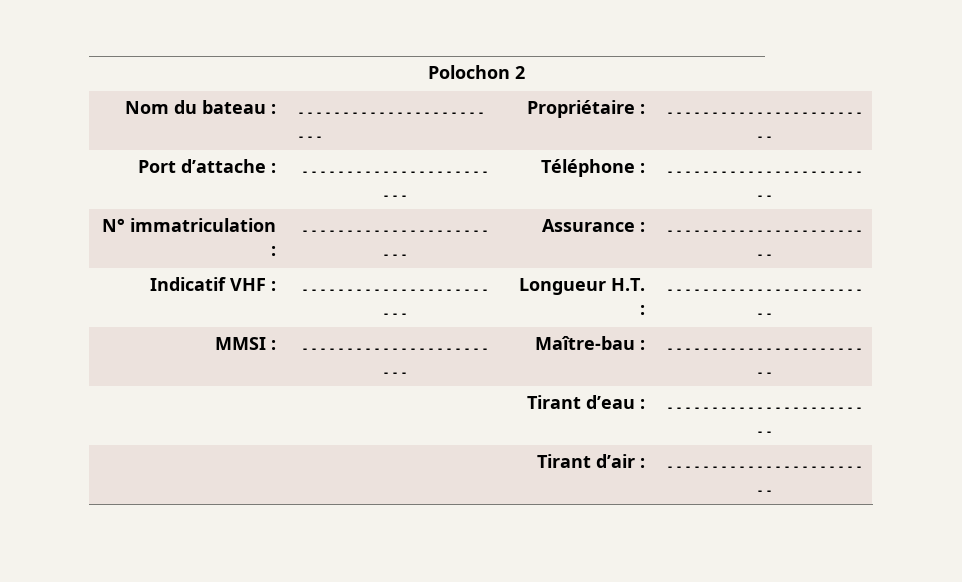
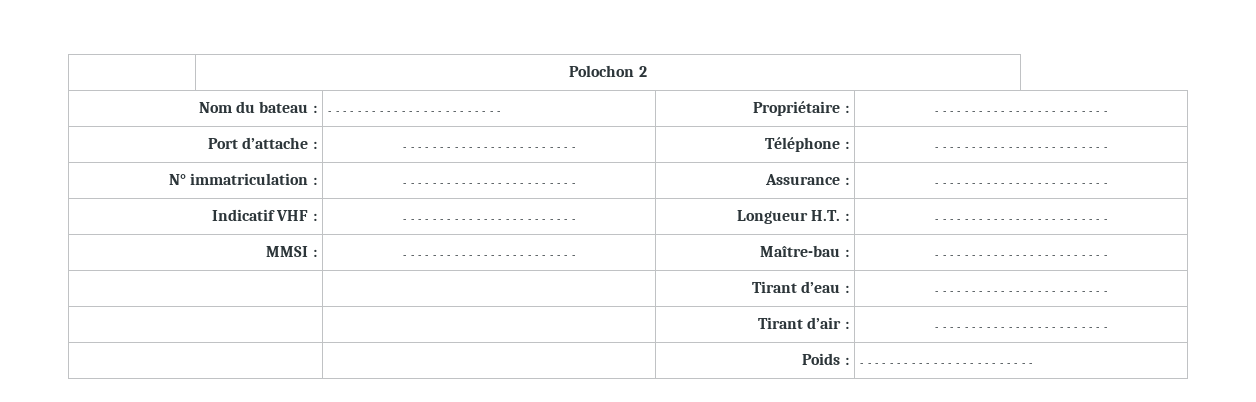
(771, 492) none -> [802,353,849,365] [860,363,1032,367] // | | Poids : | - - - - - - - - - - - - - - - - - - - - - - - -

